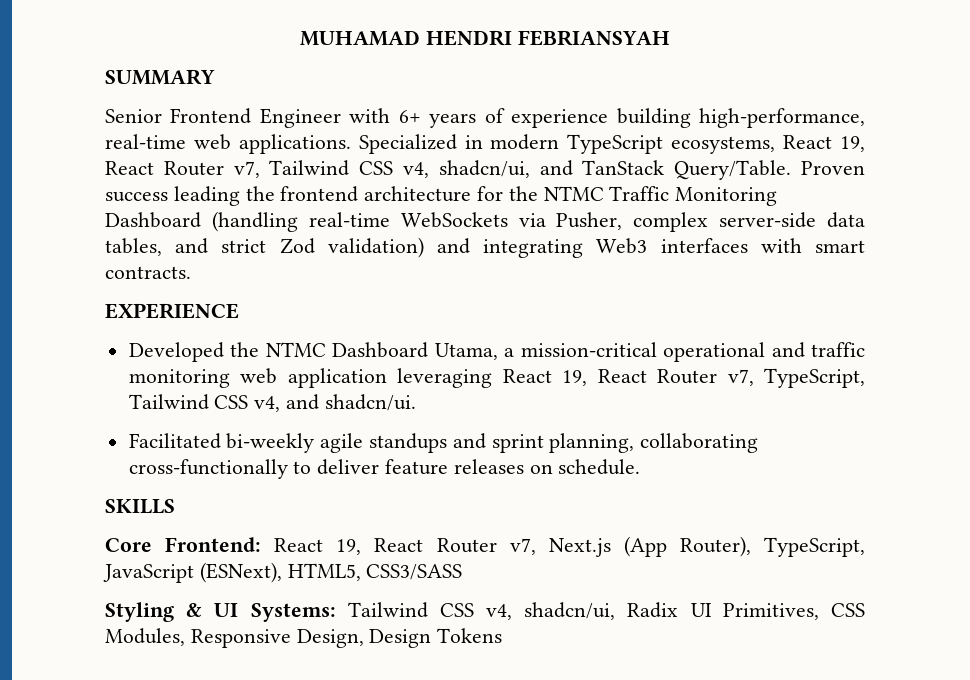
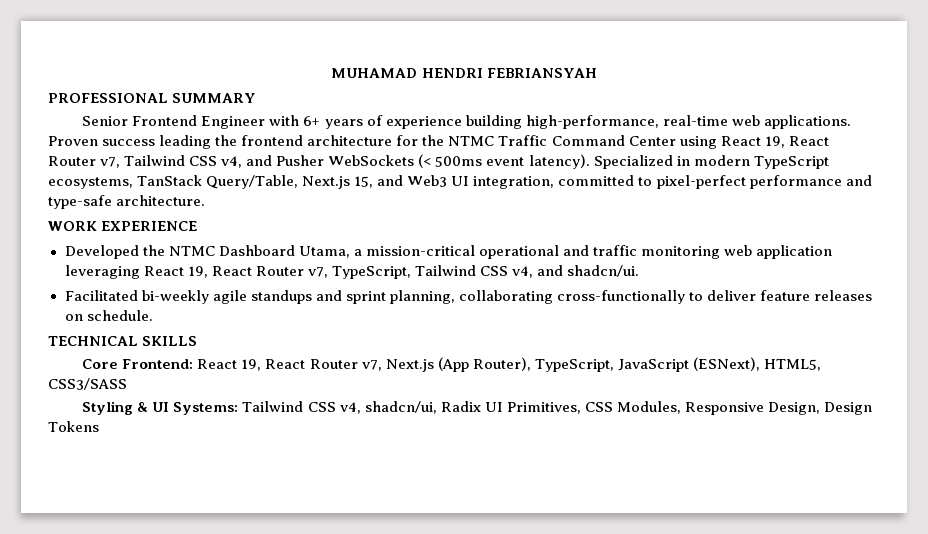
(670, 38) none -> [48,93,168,103] PROFESSIONAL
[358,134,866,154] [105,160,792,180] Specialized in modern TypeScript ecosystems, React 19, React Router v7, Tailwind CSS v4, shadcn/ui, and TanStack Query/Table. -> (851, 122) none
[675,187,778,206] [105,211,865,232] [105,237,865,258] [105,266,191,279] Monitoring Dashboard (handling real-time WebSockets via Pusher, complex server-side data tables, and strict Zod validation) and integrating Web3 interfaces with smart contracts. // -> [551,135,829,149] [48,154,829,169] [48,175,872,189] [48,195,206,209] [48,221,97,231] Command Center using React 19, React Router v7, Tailwind CSS v4, and Pusher WebSockets (< 500ms event latency). Specialized in modern TypeScript ecosystems, TanStack Query/Table, Next.js 15, and Web3 UI integration, committed to pixel-perfect performance and type-safe architecture. // WORK
(641, 467) none -> [48,336,138,346] TECHNICAL

